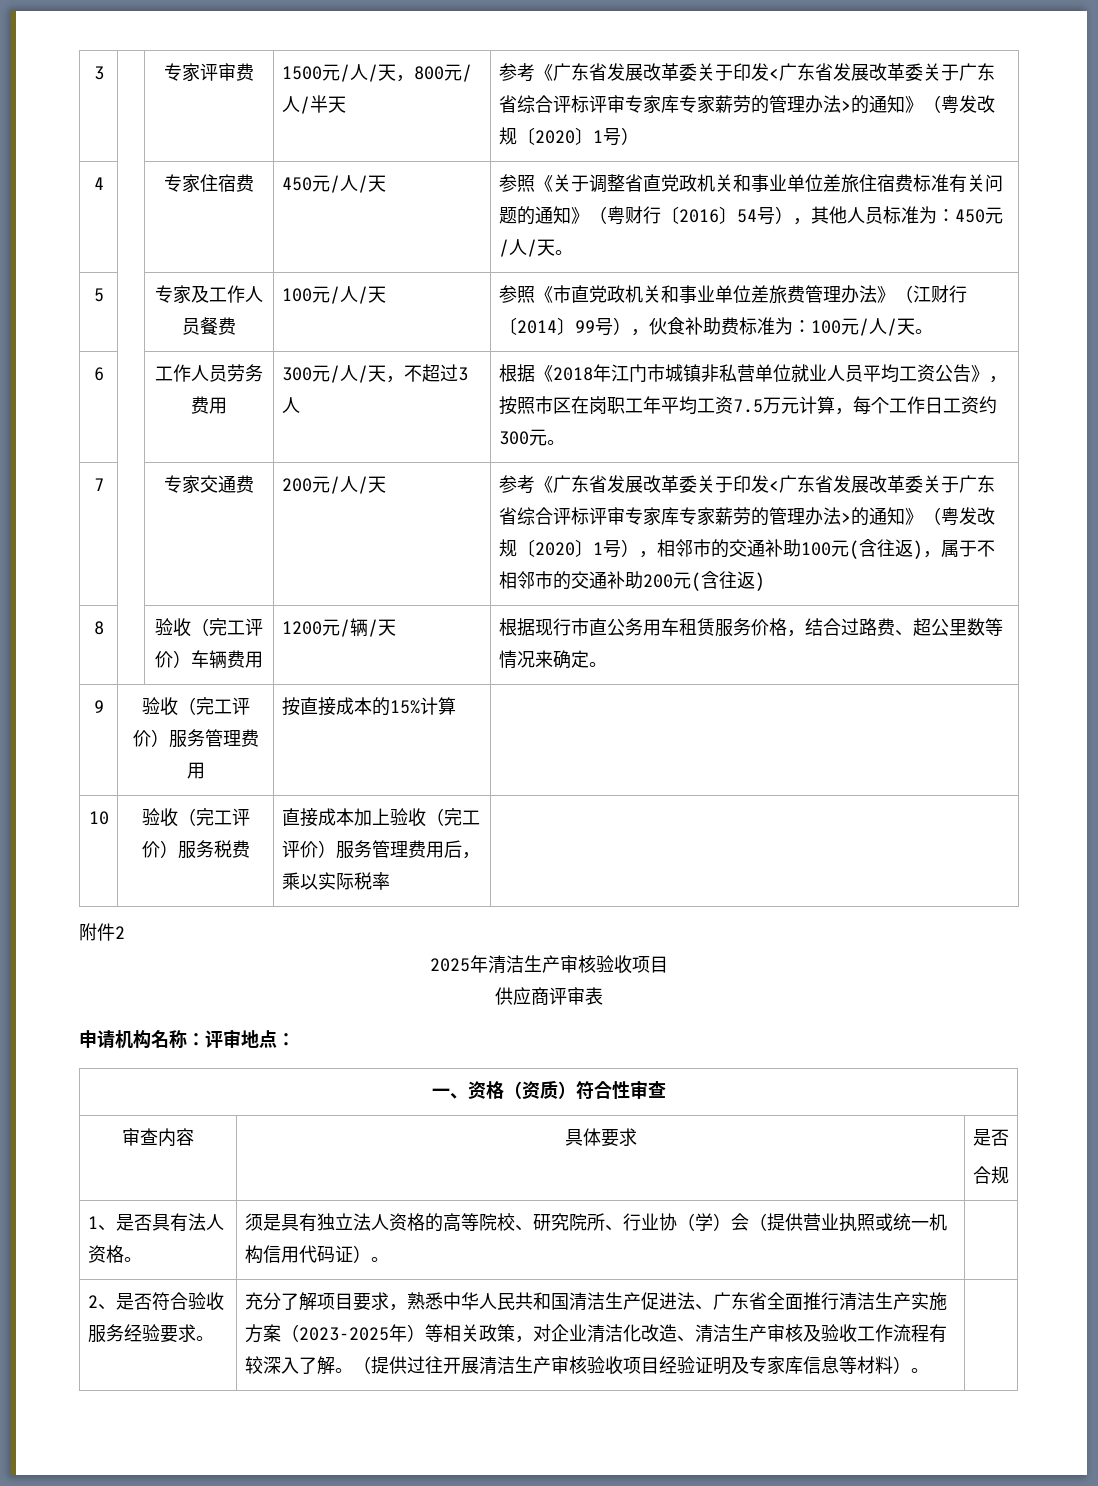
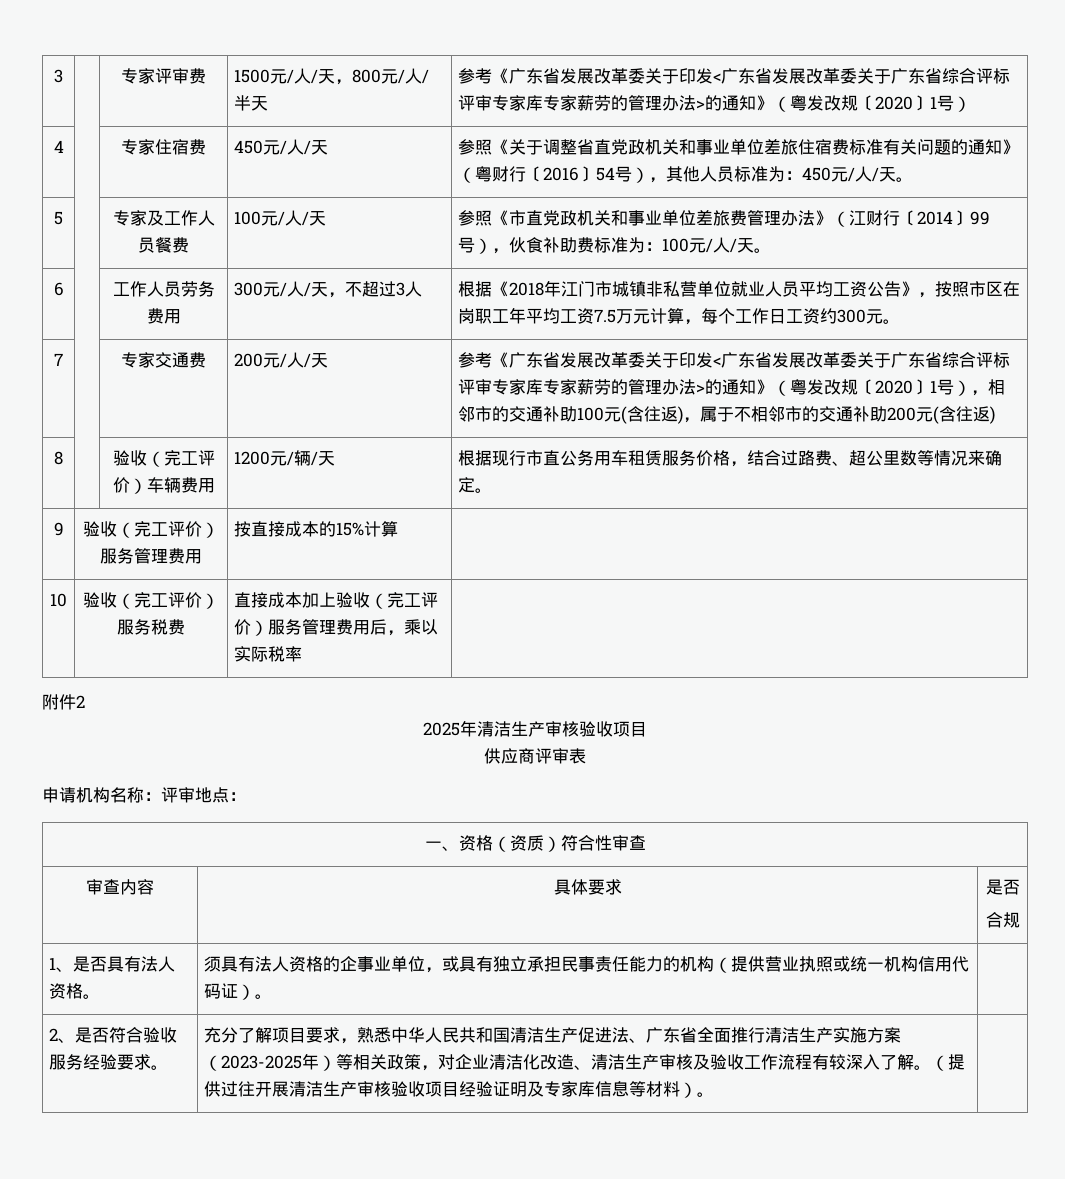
[262,1213,749,1232] 是具有独立法人资格的高等院校、研究院所、行业协（学）会 -> [221,956,715,973] 具有法人资格的企事业单位，或具有独立承担民事责任能力的机构

